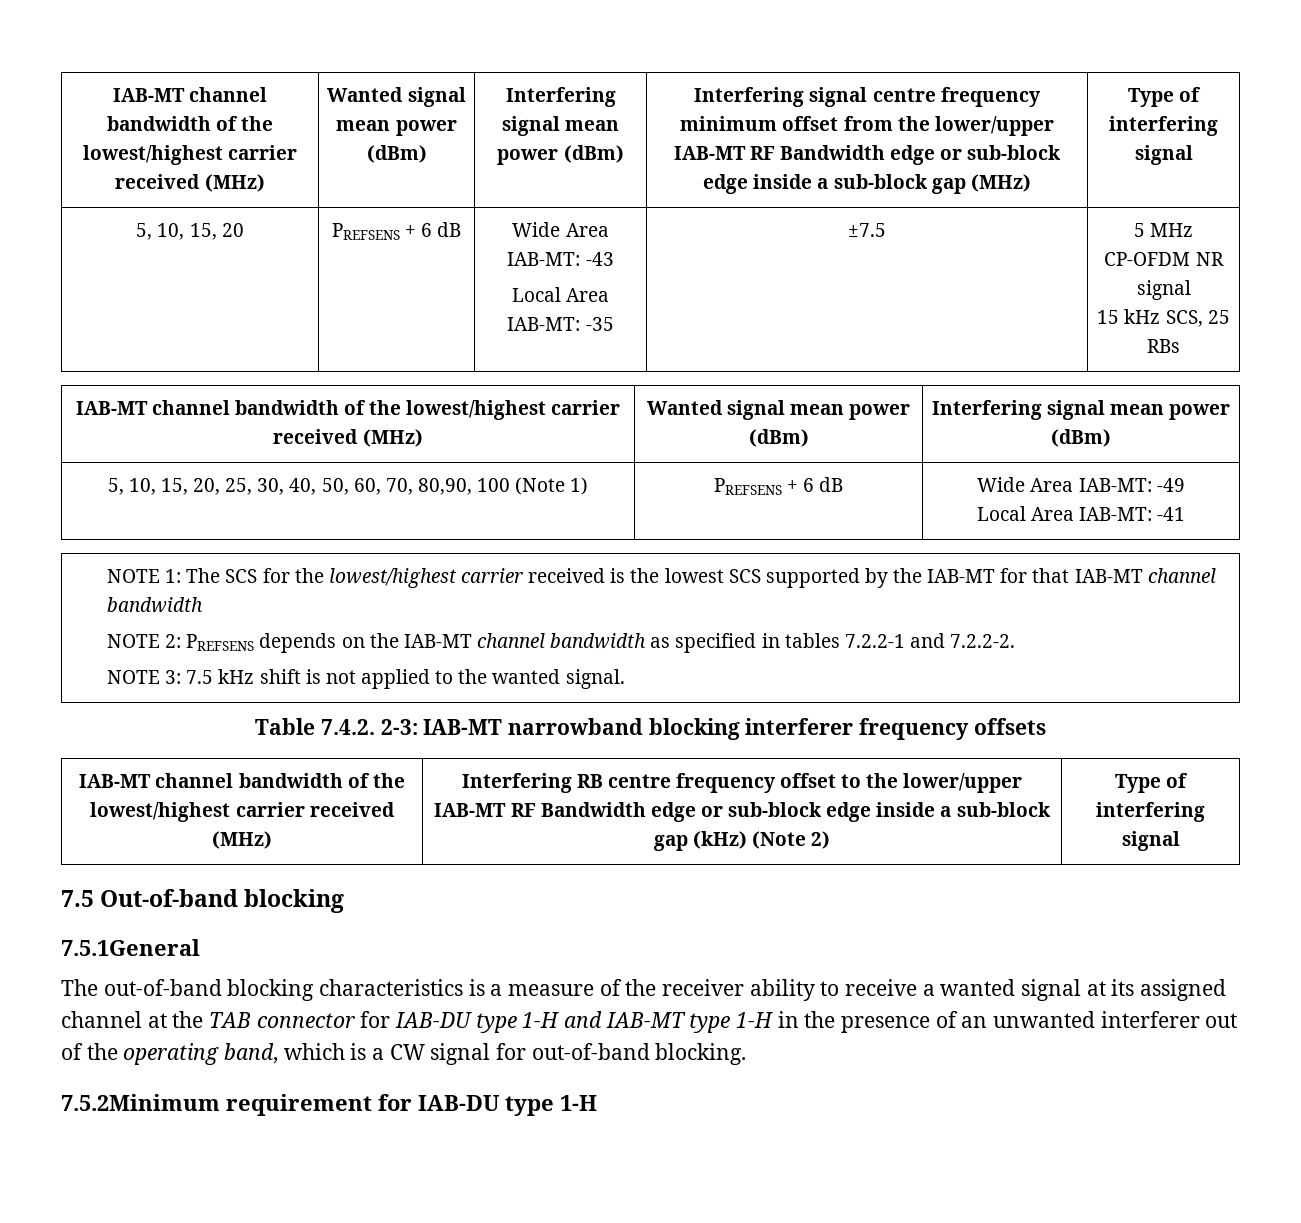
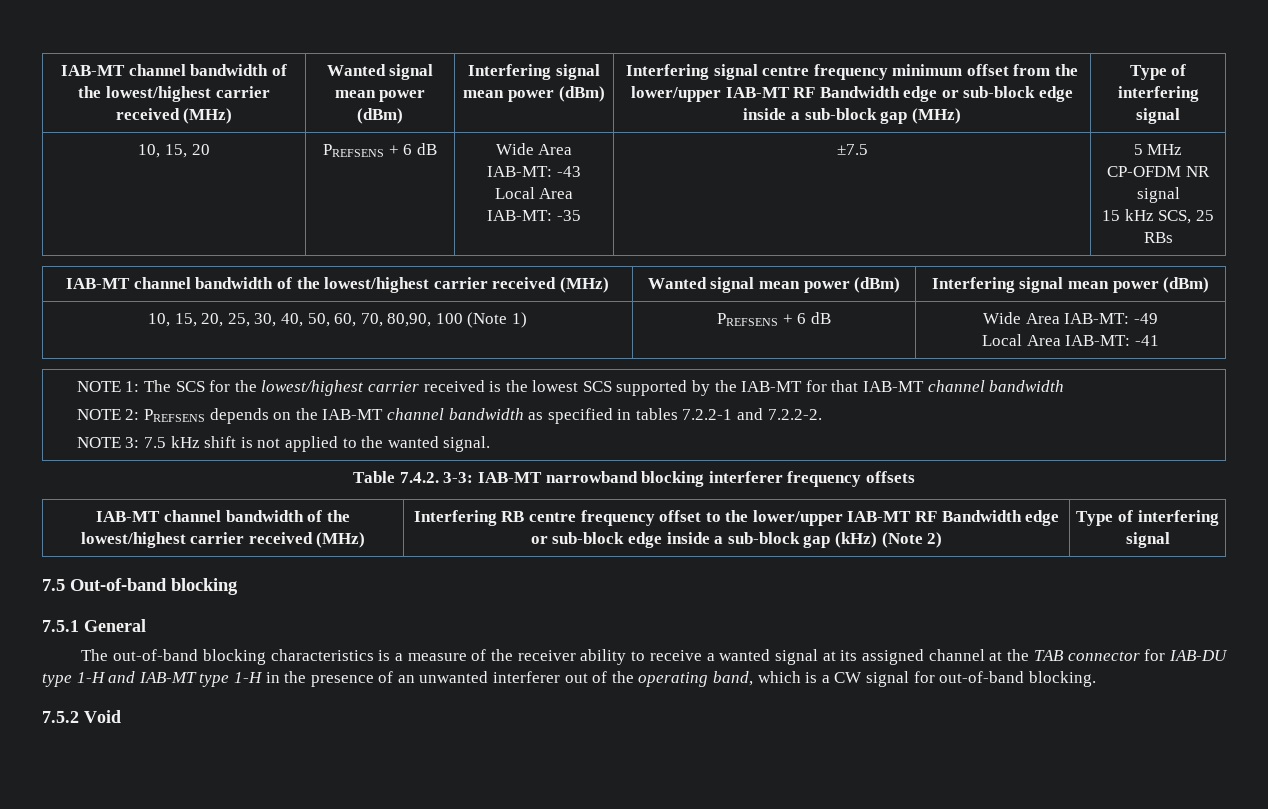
[136,223,153,240] 5, -> (1180, 116) none
[107,478,124,495] 5, -> (1210, 285) none
[380,719,418,735] 2-3: -> [443,472,474,483] 3-3:
[61,939,200,956] 7.5.1General -> [42,619,146,632] 7.5.1 General
[61,1094,597,1116] 7.5.2Minimum requirement for IAB-DU type 1-H -> [42,710,121,723] 7.5.2 Void

